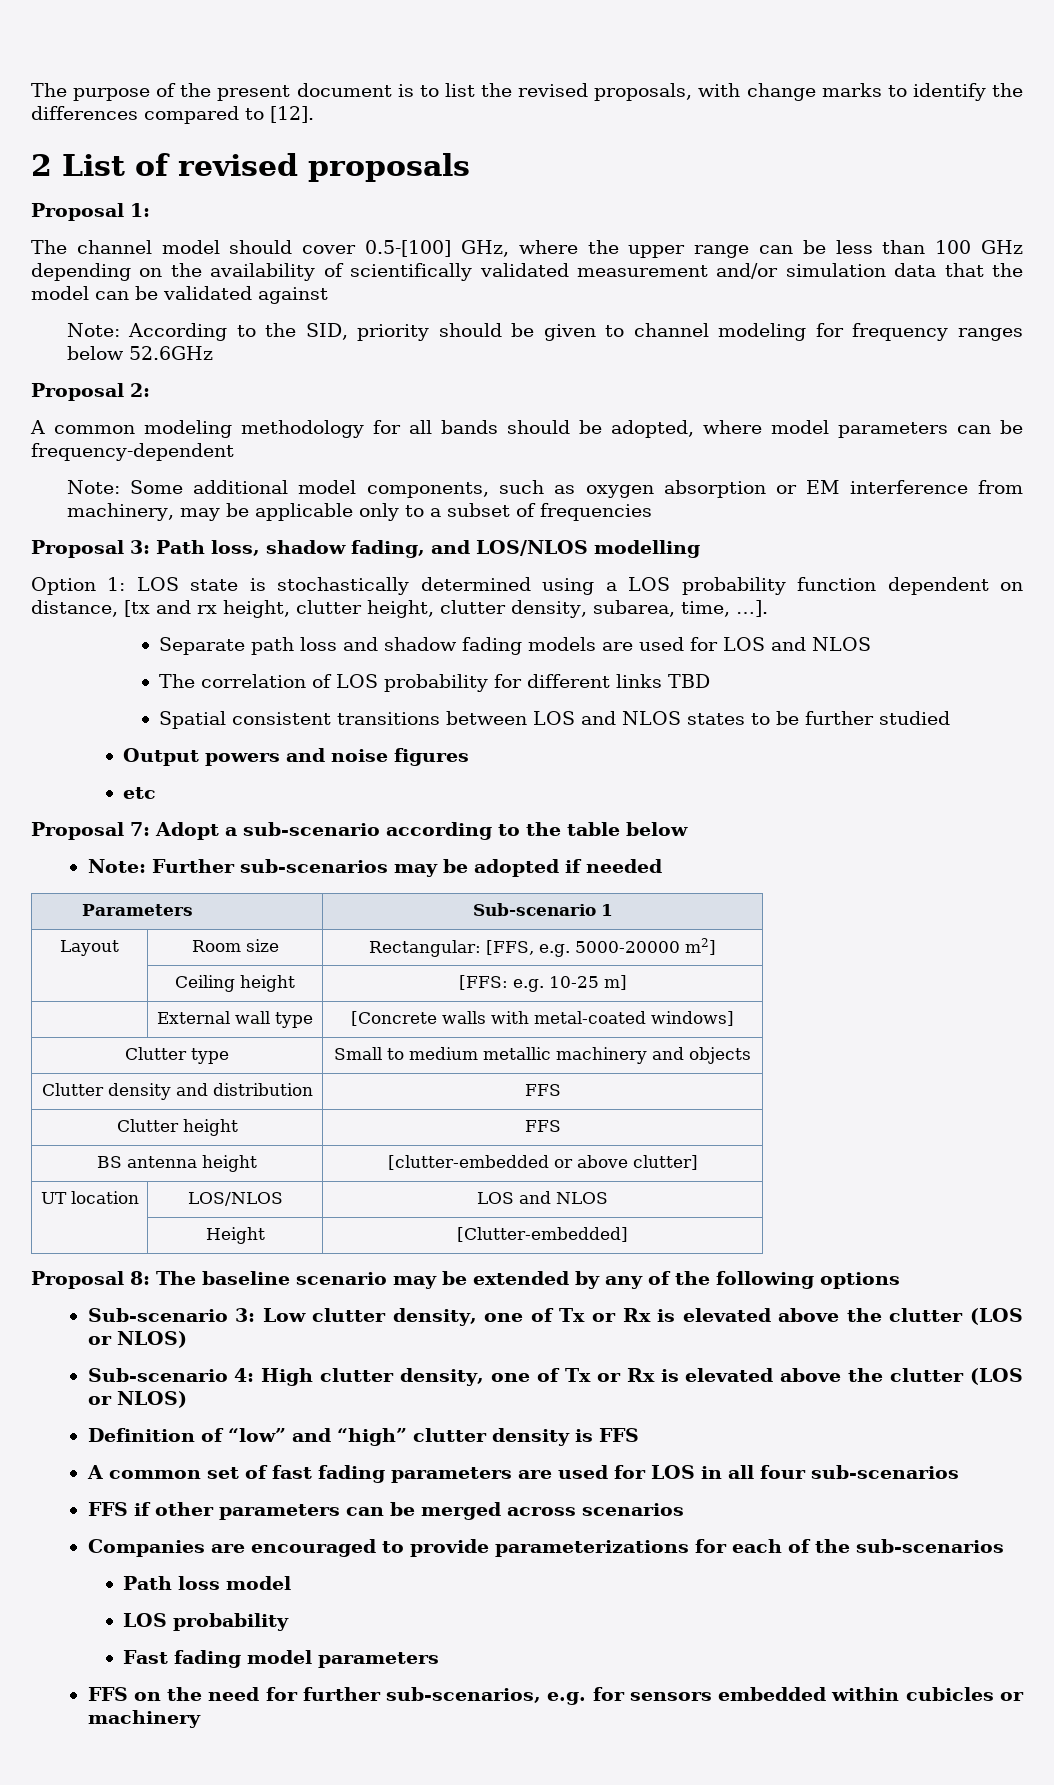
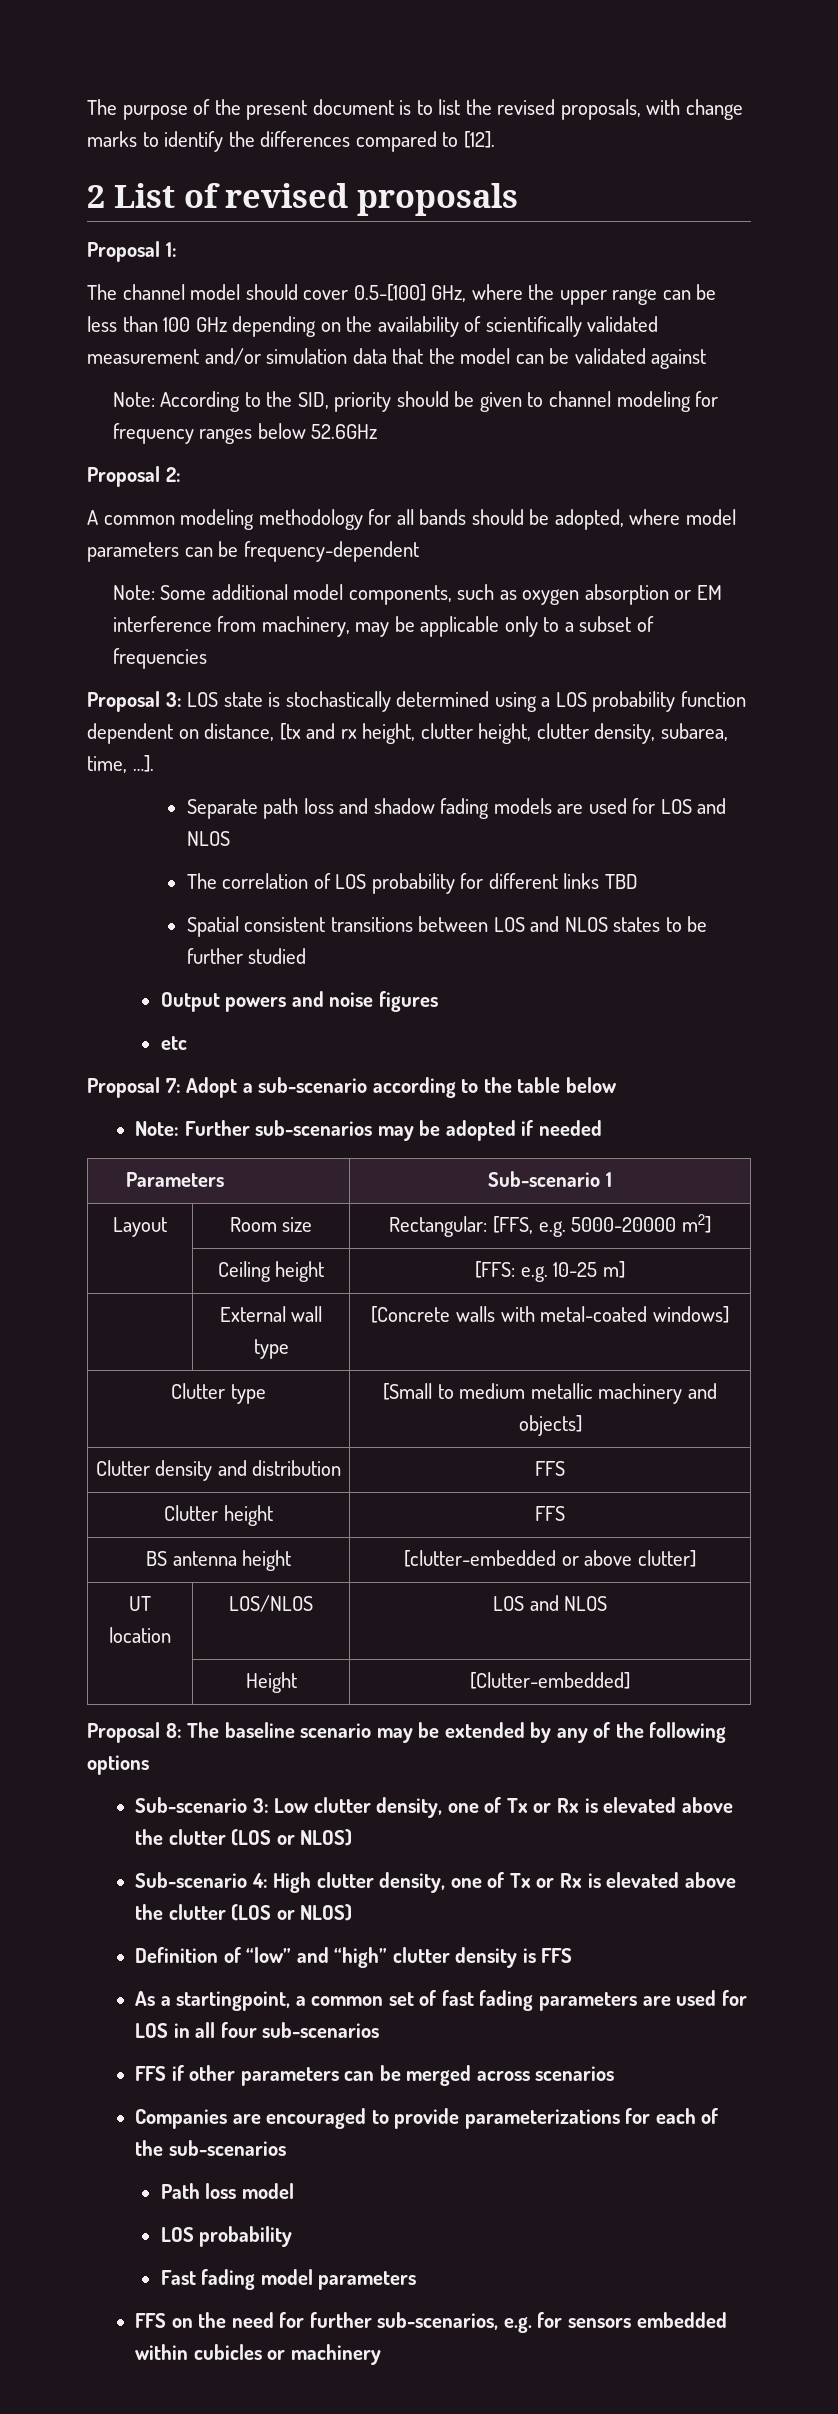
[156,540,700,558] [31,577,126,595] Path loss, shadow fading, and LOS/NLOS modelling // Option 1: -> (182, 699) none
[334,1047,382,1060] Small -> [383,1383,433,1400] [Small
[689,1047,751,1064] objects -> [518,1415,582,1436] objects]
[86,1465,103,1479] A -> [135,1991,306,2011] As a startingpoint, a

